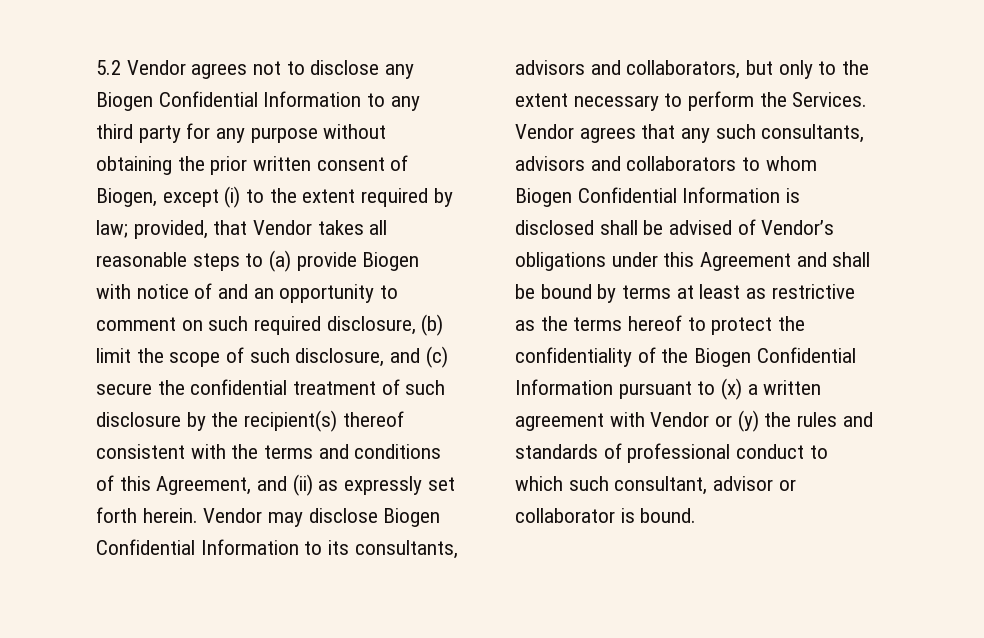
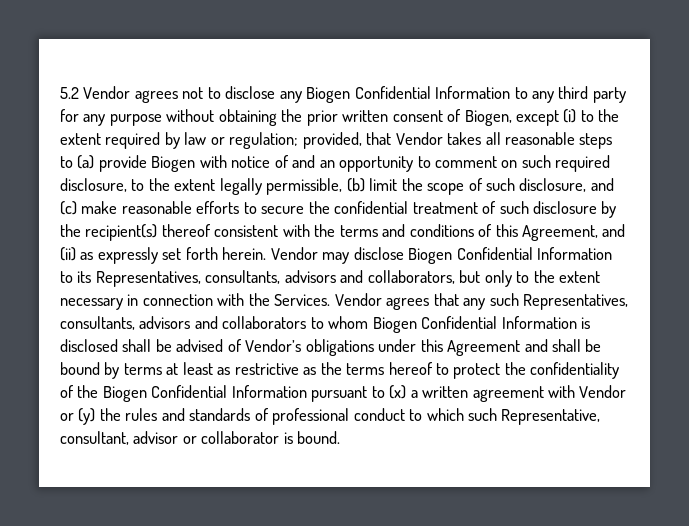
[96,220,128,238] law; -> [184,132,299,149] law or regulation;
(416, 325) none -> [131,178,343,195] to the extent legally permissible,
(448, 357) none -> [81,201,257,214] make reasonable efforts to
(350, 547) none -> [95,271,201,287] Representatives,
[664,91,755,111] to perform -> [127,293,245,306] in connection with
(756, 131) none -> [523,294,629,310] Representatives,
(609, 483) none -> [501,409,601,425] Representative,

